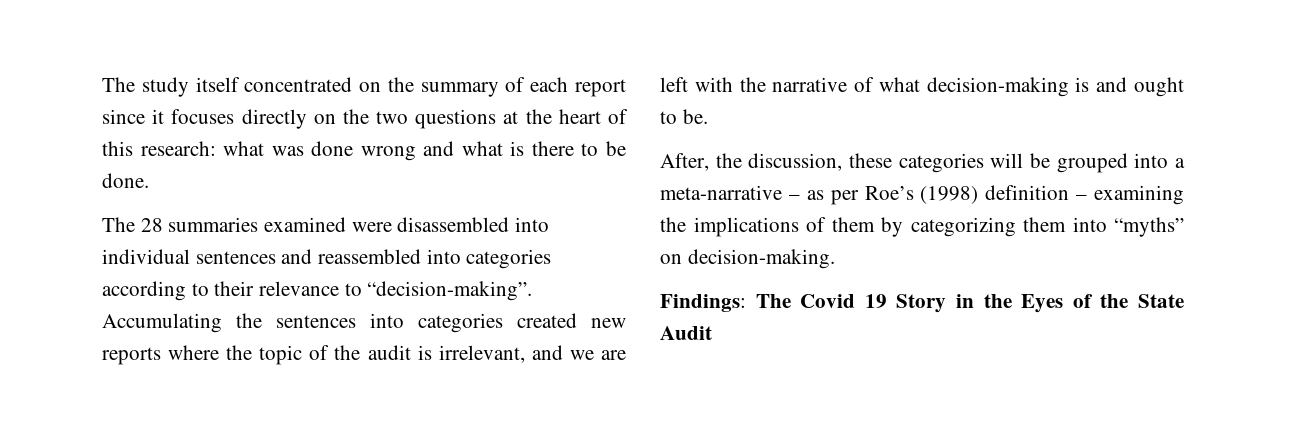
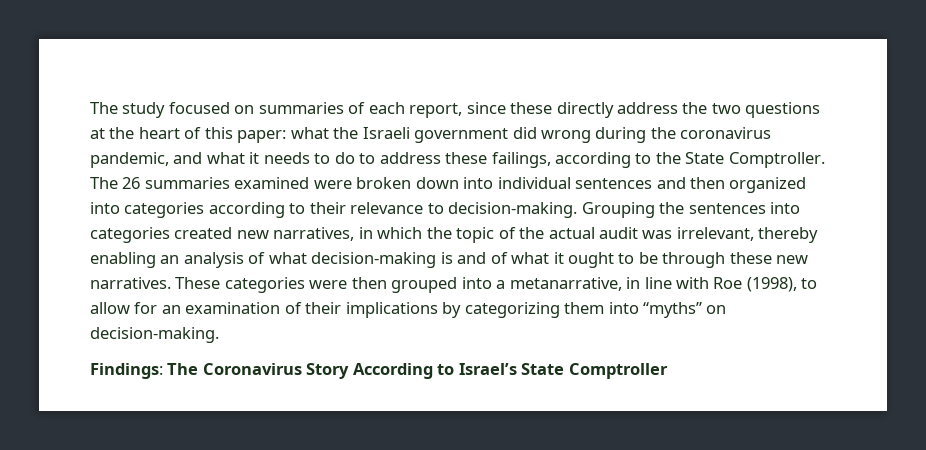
[195,77,626,97] [102,109,336,129] itself concentrated on the summary of each report since it focuses directly on -> [168,102,679,118] focused on summaries of each report, since these directly address
[140,141,626,161] [102,173,149,188] [102,217,163,232] research: what was done wrong and what is there to be done. // The 28 -> [237,127,772,143] [90,152,825,168] [90,177,141,189] paper: what the Israeli government did wrong during the coronavirus pandemic, and what it needs to do to address these failings, according to the State Comptroller. The 26
[397,217,510,232] disassembled -> [356,177,459,189] broken down
[318,249,422,264] reassembled -> [690,177,807,193] then organized
[367,281,533,301] [102,313,222,333] “decision-making”. Accumulating -> [448,202,655,218] decision-making. Grouping
[102,345,220,365] reports where -> [273,227,423,241] narratives, in which
[367,345,626,363] [660,77,848,92] audit is irrelevant, and we are left with the narrative -> [548,227,819,243] [90,252,244,268] actual audit was irrelevant, thereby enabling an analysis
[1134,77,1184,97] [660,109,708,124] [660,153,1185,173] [660,185,1184,205] [660,217,875,237] ought to be. // After, the discussion, these categories will be grouped into a meta-narrative – as per Roe’s (1998) definition – examining the implications of them -> [490,252,809,268] [90,277,818,293] [90,302,438,318] of what it ought to be through these new narratives. These categories were then grouped into a metanarrative, in line with Roe (1998), to allow for an examination of their implications
[800,294,1184,313] [660,326,712,340] Covid 19 Story in the Eyes of the State Audit -> [202,363,668,379] Coronavirus Story According to Israel’s State Comptroller

